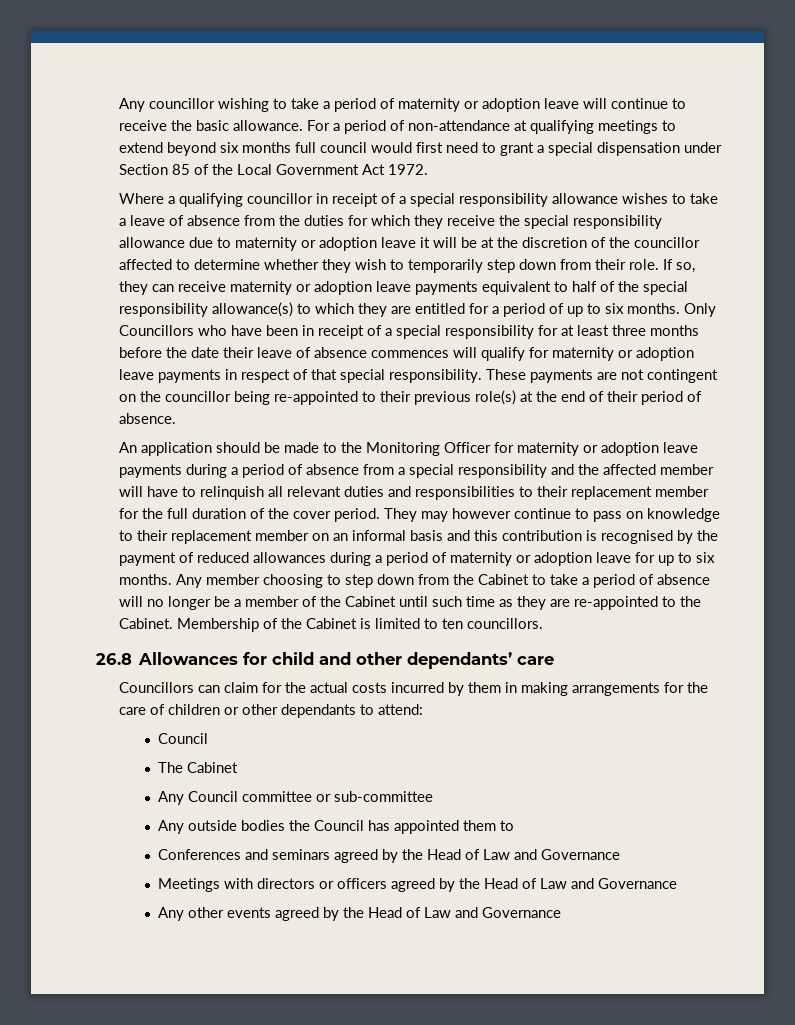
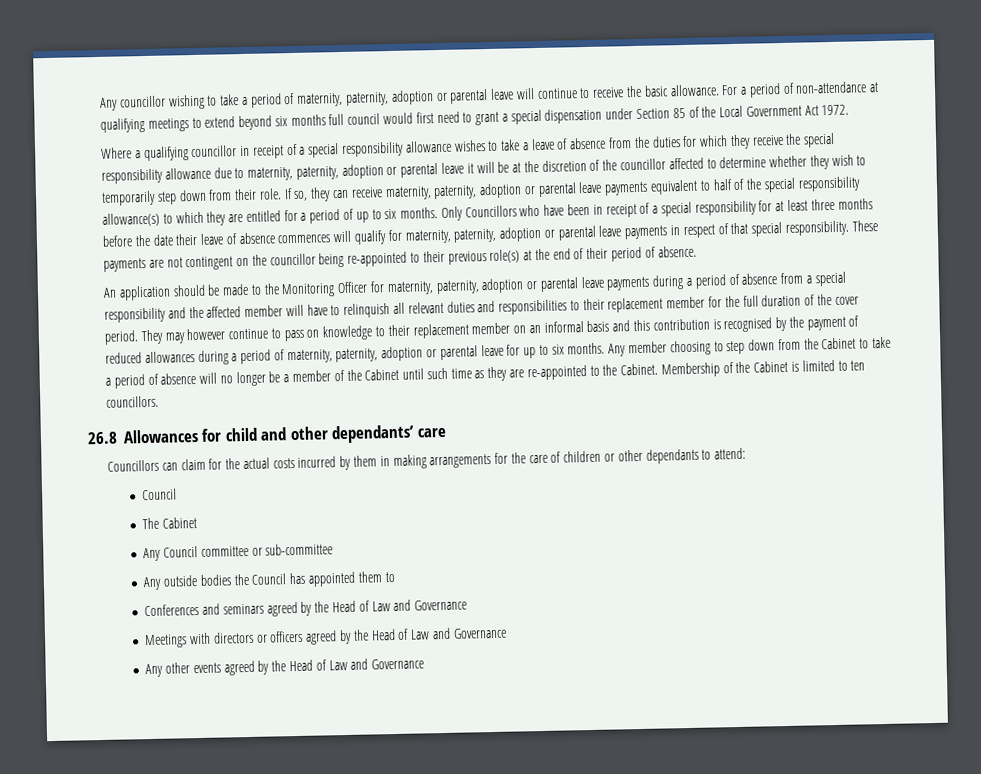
[397,98,540,112] maternity or adoption -> [296,88,489,107] maternity, paternity, adoption or parental
[234,237,377,251] maternity or adoption -> [247,163,439,181] maternity, paternity, adoption or parental
[229,281,372,295] maternity or adoption -> [384,182,577,201] maternity, paternity, adoption or parental
[551,347,694,361] maternity or adoption -> [404,225,597,244] maternity, paternity, adoption or parental
[516,442,659,456] maternity or adoption -> [386,277,579,296] maternity, paternity, adoption or parental
[449,552,592,566] maternity or adoption -> [286,345,478,364] maternity, paternity, adoption or parental

